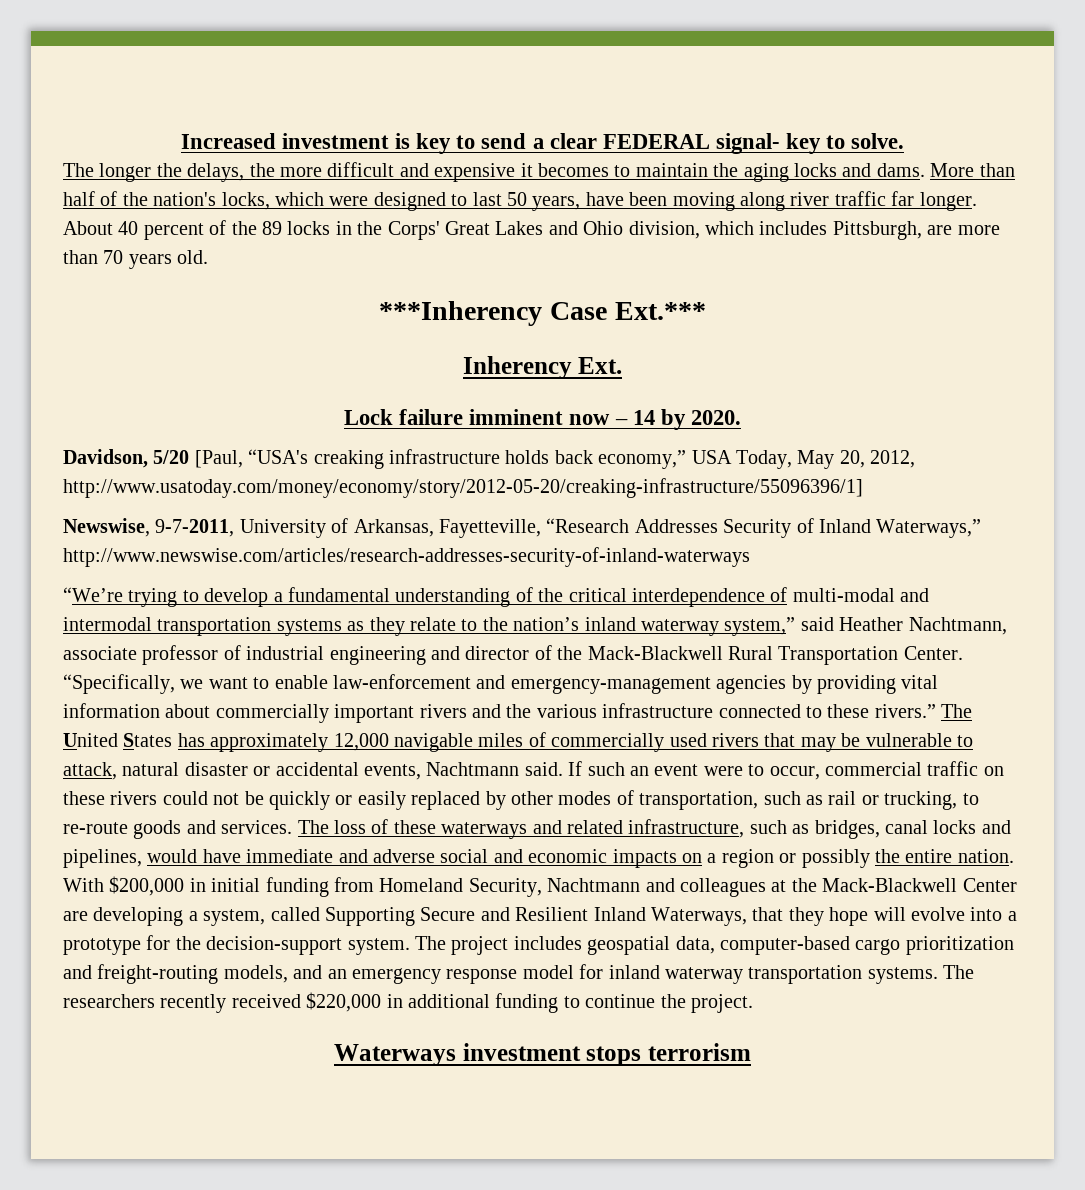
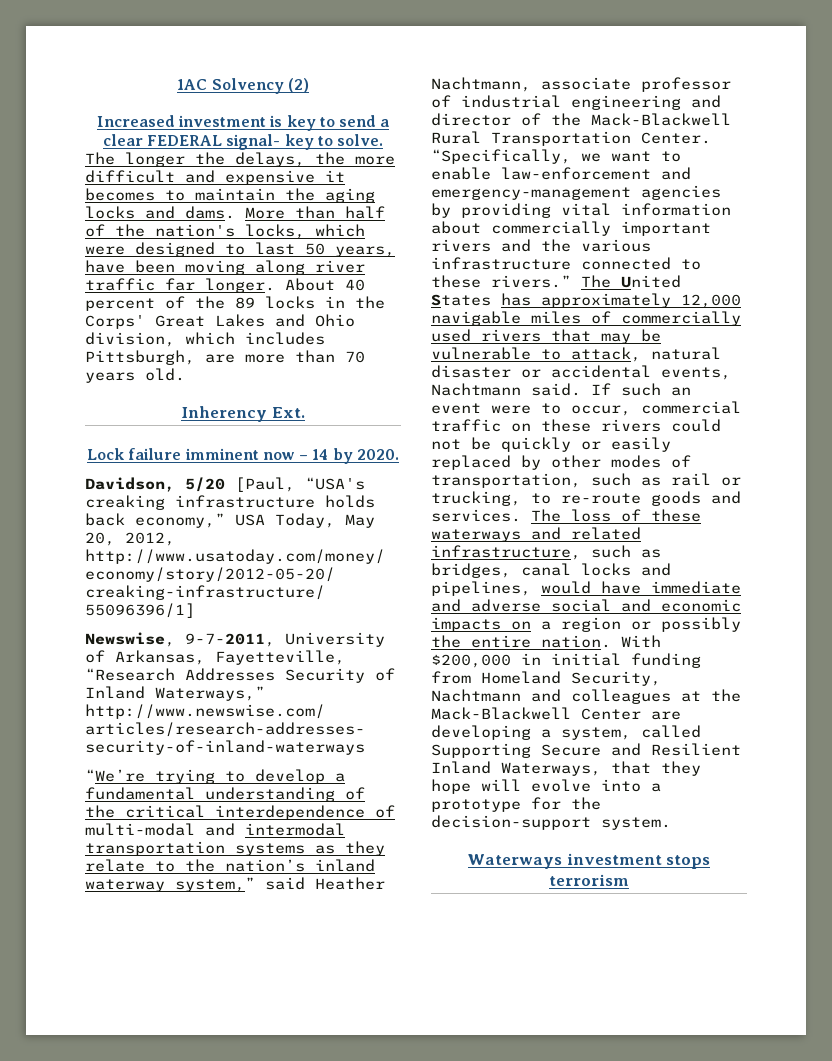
(181, 141) none -> [177,78,309,94] 1AC Solvency (2) //
[379,301,706,326] // ***Inherency Case Ext.*** -> (185, 374) none
[415,936,1014,955] [63,964,975,984] [63,992,753,1013] The project includes geospatial data, computer-based cargo prioritization and freight-routing models, and an emergency response model for inland waterway transportation systems. The researchers recently received $220,000 in additional funding to continue the project. -> (671, 823) none

